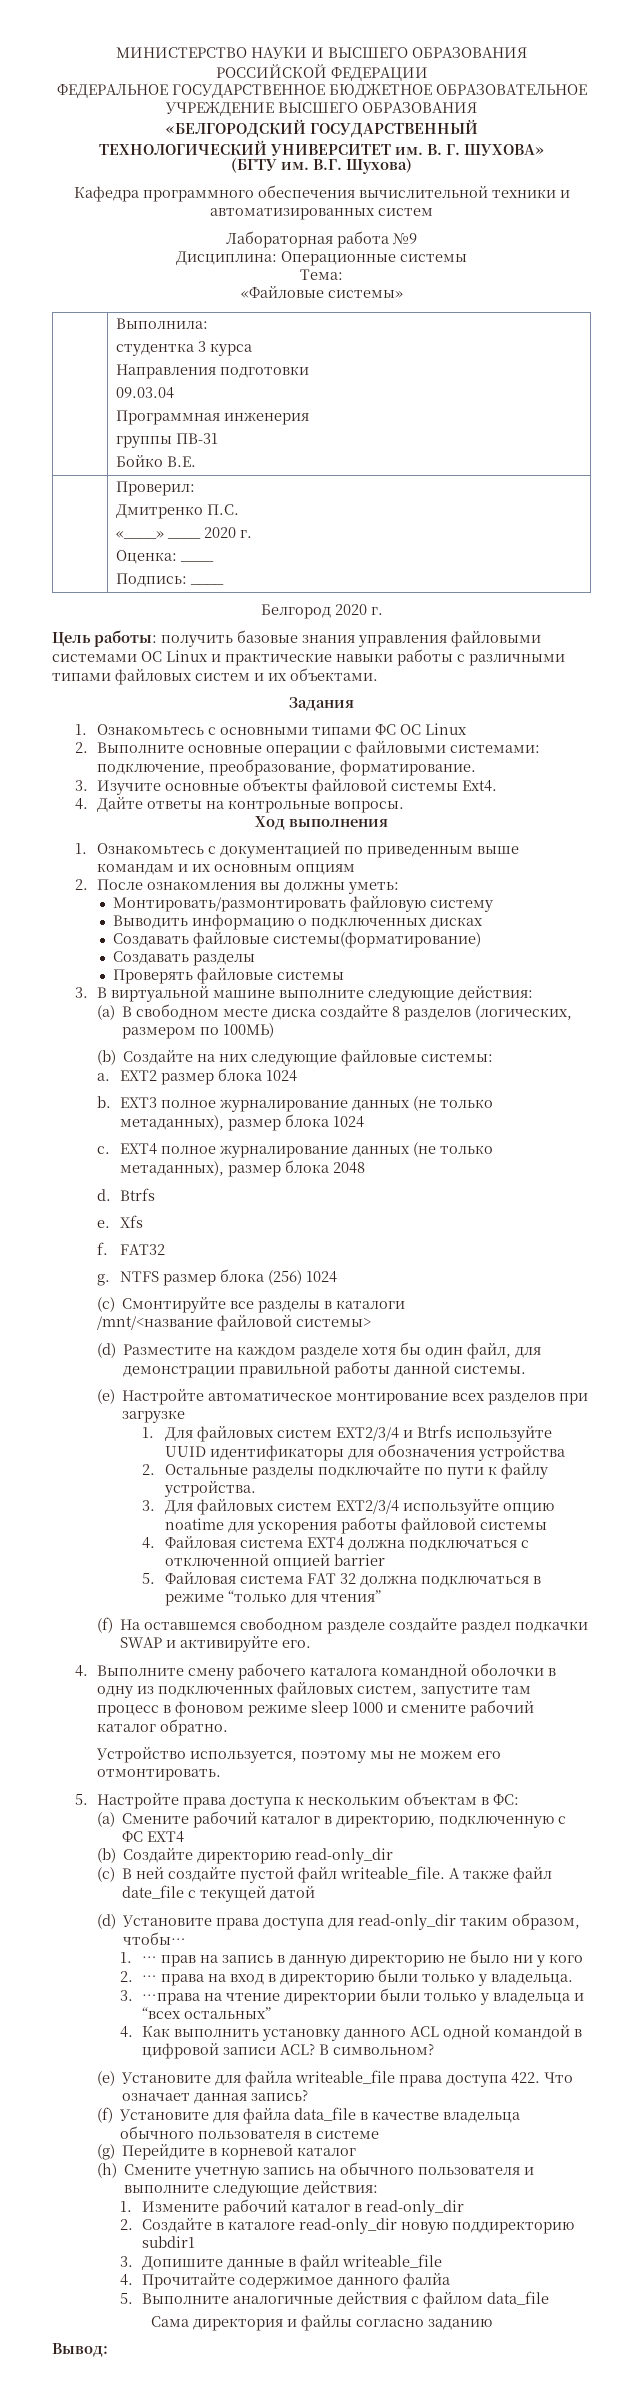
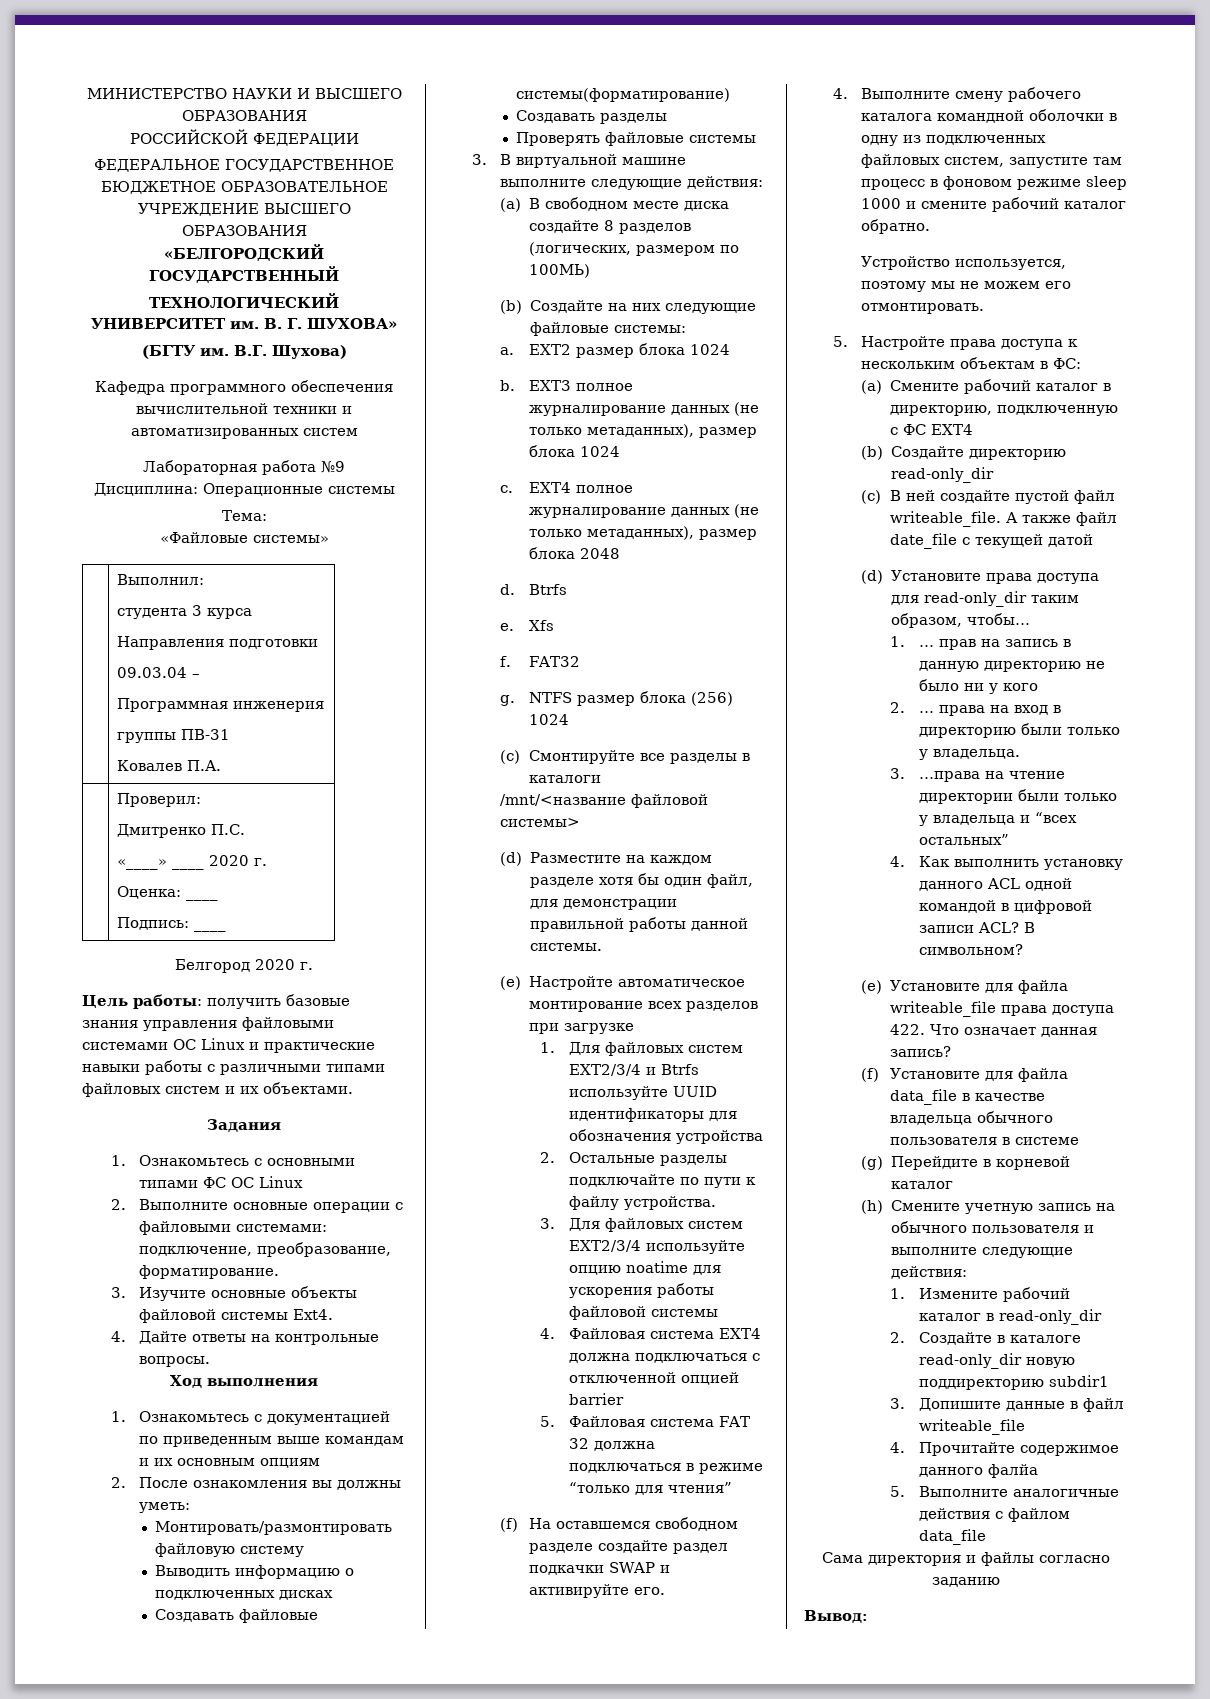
[115,318,208,329] [115,343,194,356] Выполнила: // студентка -> [117,574,205,585] [117,608,188,619] Выполнил: // студента
(174, 393) none -> [192,674,201,678] –
[115,455,196,467] Бойко В.Е. -> [117,760,222,771] Ковалев П.А.

